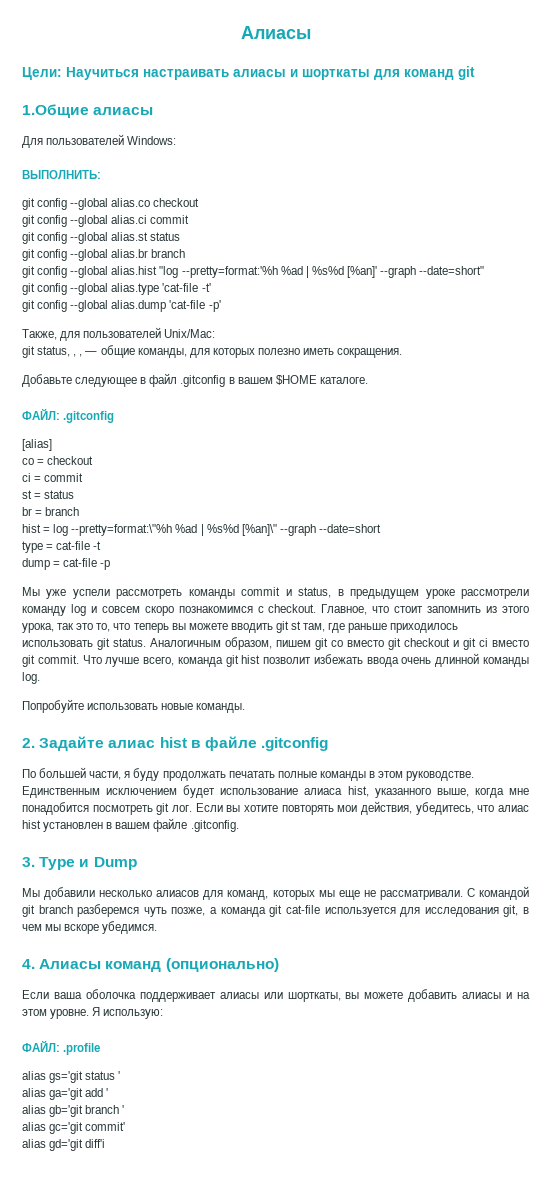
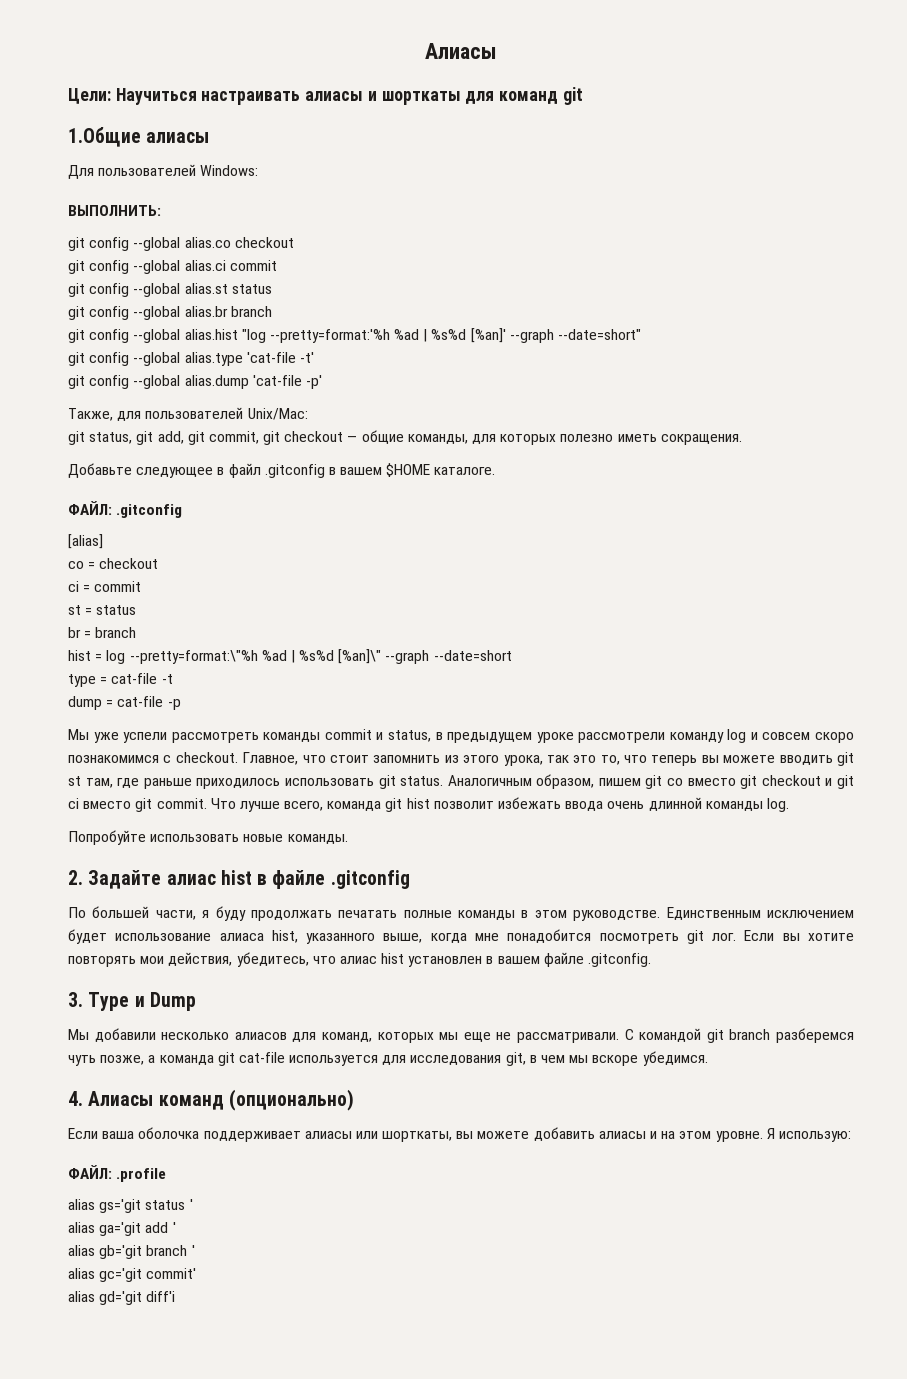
[73,354,83,357] , , -> [136,431,344,445] git add, git commit, git checkout

